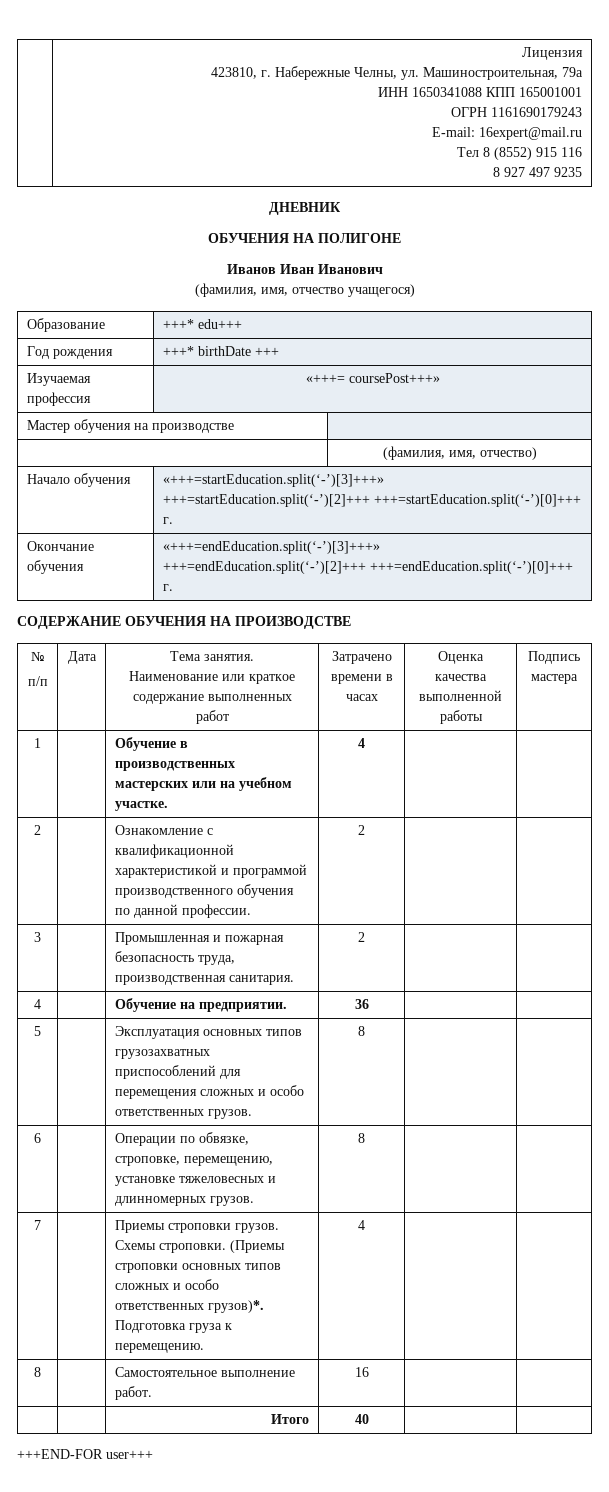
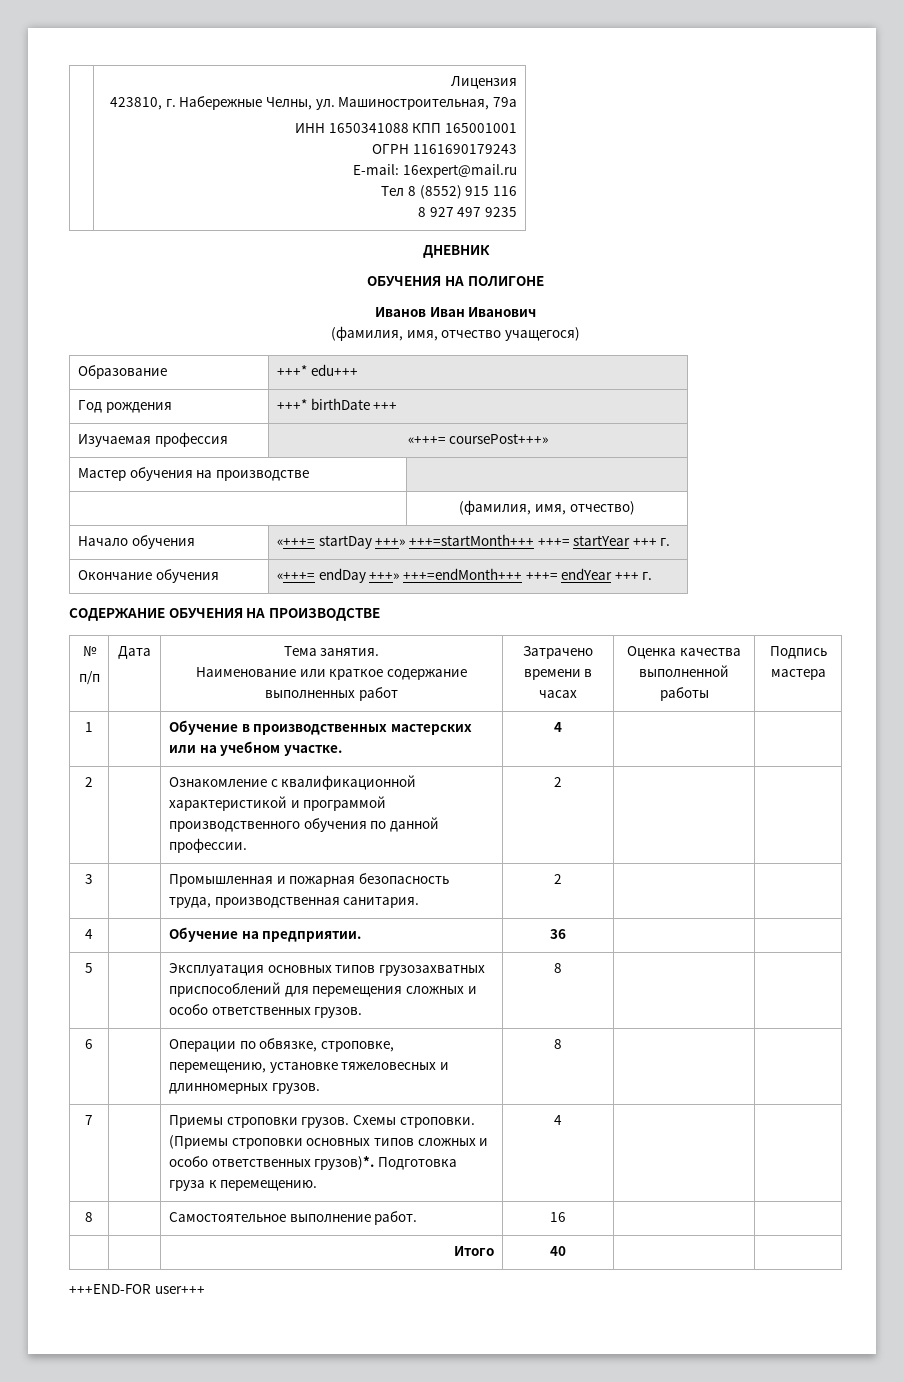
[162,474,384,487] [162,494,581,507] [162,517,173,524] [26,541,94,551] [26,560,84,574] [162,541,380,554] [162,561,573,574] «+++=startEducation.split(‘-’)[3]+++» +++=startEducation.split(‘-’)[2]+++ +++=startEducation.split(‘-’)[0]+++ г. // Окончание обучения | «+++=endEducation.split(‘-’)[3]+++» +++=endEducation.split(‘-’)[2]+++ +++=endEducation.split(‘-’)[0]+++ -> [276,534,671,549] [77,569,219,583] [276,568,639,583] «+++= startDay +++» +++=startMonth+++ +++= startYear +++ г. // Окончание обучения | «+++= endDay +++» +++=endMonth+++ +++= endYear +++

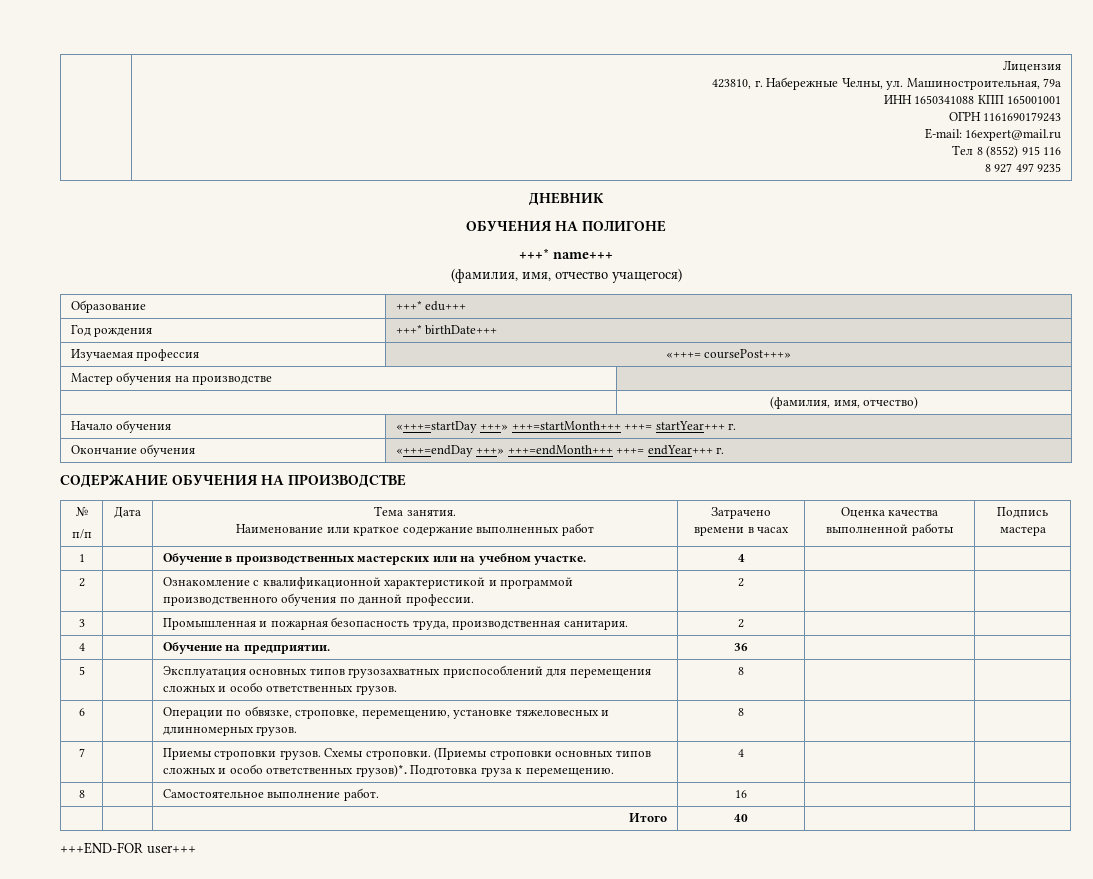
[374,307,537,317] Иванов Иван Иванович -> [519,248,613,259] +++* name+++
[310,398,398,410] birthDate +++ -> [425,325,498,335] birthDate+++
[276,535,372,549] «+++= startDay -> [395,421,477,433] «+++=startDay
[573,535,657,546] startYear +++ -> [655,421,725,430] startYear+++
[276,568,366,583] «+++= endDay -> [395,445,473,457] «+++=endDay
[561,568,639,580] endYear +++ -> [647,445,713,455] endYear+++

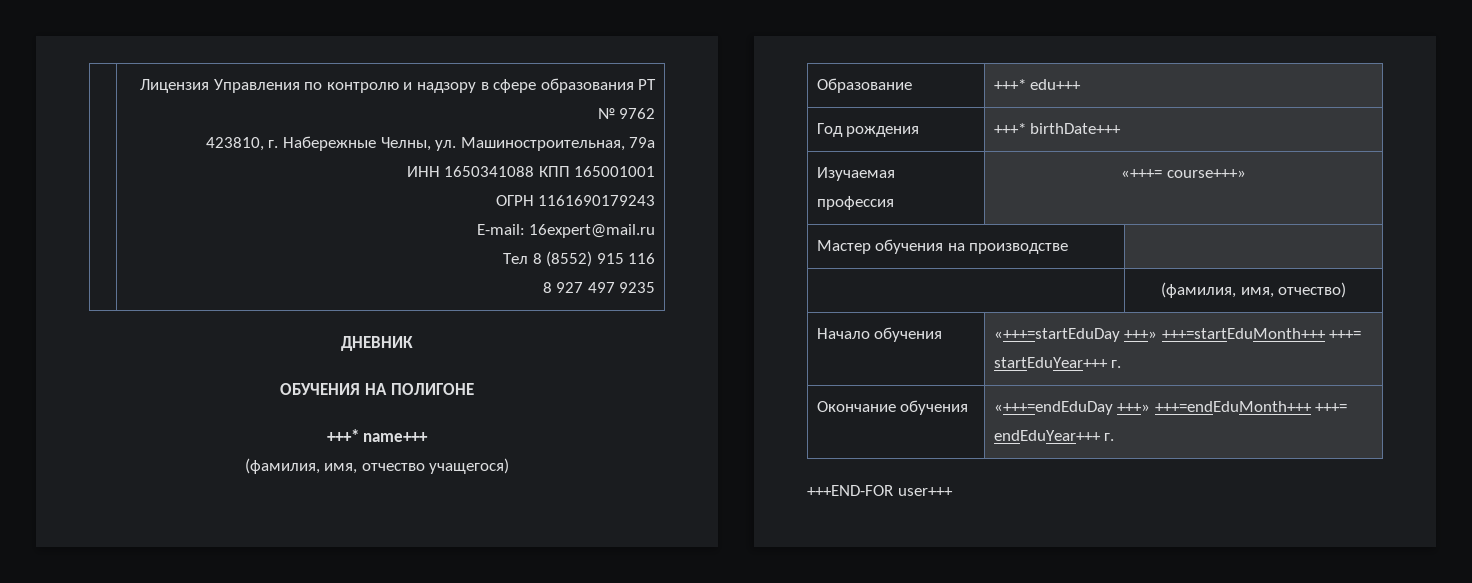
(1062, 66) none -> [213,78,657,93] [597,108,656,119] Управления по контролю и надзору в сфере образования РТ № 9762
[704,349,792,359] coursePost+++» -> [1166,169,1246,178] course+++»
[395,421,737,433] [70,444,196,457] [395,445,725,457] [60,474,406,488] [75,507,88,517] [71,529,92,539] [114,506,141,518] [374,506,456,516] [236,523,594,536] [711,507,771,519] [693,526,790,536] [840,507,939,518] [826,523,954,536] [997,507,1048,518] [999,526,1046,536] [78,554,85,562] [162,553,587,565] [737,554,745,562] [78,578,85,587] [162,577,574,589] [162,593,474,606] [738,578,744,587] [78,619,85,627] [162,617,628,630] [738,619,744,628] [78,643,85,651] [162,642,330,654] [734,643,748,651] [78,666,85,675] [162,665,651,678] [162,682,397,695] [738,667,744,675] [78,708,85,716] [162,706,610,719] [162,726,298,736] [738,708,744,716] [78,748,85,757] [162,747,651,760] [162,764,614,777] [738,749,744,757] [78,790,85,798] [162,788,379,801] [735,790,747,798] [629,813,668,822] [734,814,748,822] «+++=startDay +++» +++=startMonth+++ +++= startYear+++ г. // Окончание обучения | «+++=endDay +++» +++=endMonth+++ +++= endYear+++ г. // СОДЕРЖАНИЕ ОБУЧЕНИЯ НА ПРОИЗВОДСТВЕ // № // п/п | Дата | Тема занятия. // Наименование или краткое содержание выполненных работ | Затрачено времени в часах | Оценка качества выполненной работы | Подпись мастера // 1 | | Обучение в производственных мастерских или на учебном участке. | 4 | | // 2 | | Ознакомление с квалификационной характеристикой и программой производственного обучения по данной профессии. | 2 | | // 3 | | Промышленная и пожарная безопасность труда, производственная санитария. | 2 | | // 4 | | Обучение на предприятии. | 36 | | // 5 | | Эксплуатация основных типов грузозахватных приспособлений для перемещения сложных и особо ответственных грузов. | 8 | | // 6 | | Операции по обвязке, строповке, перемещению, установке тяжеловесных и длинномерных грузов. | 8 | | // 7 | | Приемы строповки грузов. Схемы строповки. (Приемы строповки основных типов сложных и особо ответственных грузов)*. Подготовка груза к перемещению. | 4 | | // 8 | | Самостоятельное выполнение работ. | 16 | | // | | Итого | 40 | | -> [993,328,1362,342] [993,357,1122,368] [816,400,969,415] [993,401,1348,415] [993,430,1115,441] «+++=startEduDay +++» +++=startEduMonth+++ +++= startEduYear+++ г. // Окончание обучения | «+++=endEduDay +++» +++=endEduMonth+++ +++= endEduYear+++ г.

